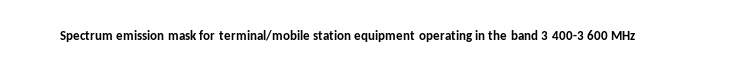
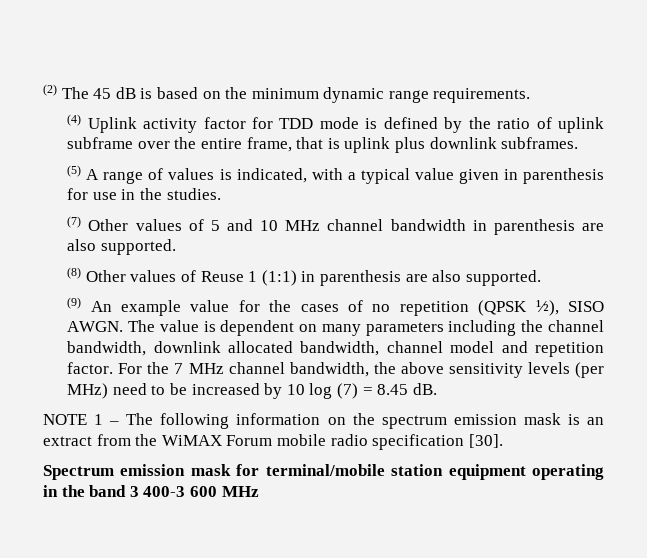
(60, 36) none -> [43,84,531,103] [67,114,604,133] [67,137,579,153] [67,165,604,184] [67,188,221,200] [67,216,604,235] [67,239,176,255] [67,267,541,286] [67,297,604,316] [67,320,605,336] [67,341,604,357] [67,362,605,378] [67,383,437,399] [43,413,604,429] [43,434,503,450] (2) The 45 dB is based on the minimum dynamic range requirements. // (4) Uplink activity factor for TDD mode is defined by the ratio of uplink subframe over the entire frame, that is uplink plus downlink subframes. // (5) A range of values is indicated, with a typical value given in parenthesis for use in the studies. // (7) Other values of 5 and 10 MHz channel bandwidth in parenthesis are also supported. // (8) Other values of Reuse 1 (1:1) in parenthesis are also supported. // (9) An example value for the cases of no repetition (QPSK ½), SISO AWGN. The value is dependent on many parameters including the channel bandwidth, downlink allocated bandwidth, channel model and repetition factor. For the 7 MHz channel bandwidth, the above sensitivity levels (per MHz) need to be increased by 10 log (7) = 8.45 dB. // NOTE 1 – The following information on the spectrum emission mask is an extract from the WiMAX Forum mobile radio specification [30]. //

